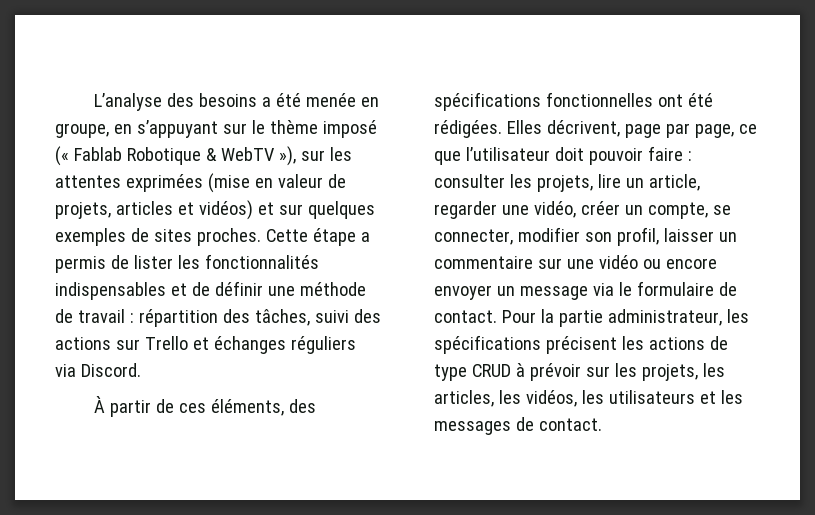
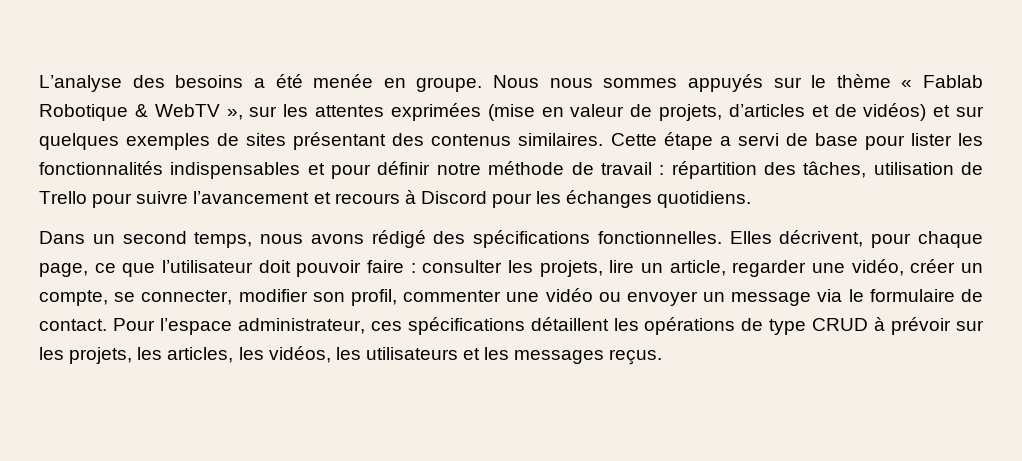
[55,120,218,138] groupe, en s’appuyant -> [416,74,763,92] groupe. Nous nous sommes appuyés
[322,120,377,138] [55,146,69,166] imposé (« -> [901,80,913,88] «
[278,146,296,166] »), -> [226,109,243,120] »,
[115,201,194,215] articles et -> [728,104,857,117] d’articles et de
[196,228,370,246] [55,255,129,273] proches. Cette étape a permis de -> [293,132,905,150] présentant des contenus similaires. Cette étape a servi de base pour
[191,281,295,296] de définir une -> [331,161,481,179] pour définir notre
[314,309,381,323] [55,336,356,354] [55,363,141,377] [93,396,316,417] [434,92,713,111] [434,120,690,138] suivi des actions sur Trello et échanges réguliers via Discord. // À partir de ces éléments, des spécifications fonctionnelles ont été rédigées. Elles décrivent, page par -> [873,162,984,175] [39,190,752,208] [39,230,983,248] utilisation de Trello pour suivre l’avancement et recours à Discord pour les échanges quotidiens. // Dans un second temps, nous avons rédigé des spécifications fonctionnelles. Elles décrivent, pour chaque
[663,228,737,242] [434,256,562,269] laisser un commentaire sur -> [403,290,502,302] commenter
[665,258,717,269] encore -> (621, 297) none
[540,309,749,327] [434,335,705,354] la partie administrateur, les spécifications précisent les actions -> [159,317,736,335] l’espace administrateur, ces spécifications détaillent les opérations
[515,417,602,431] de contact. -> [609,349,663,365] reçus.

